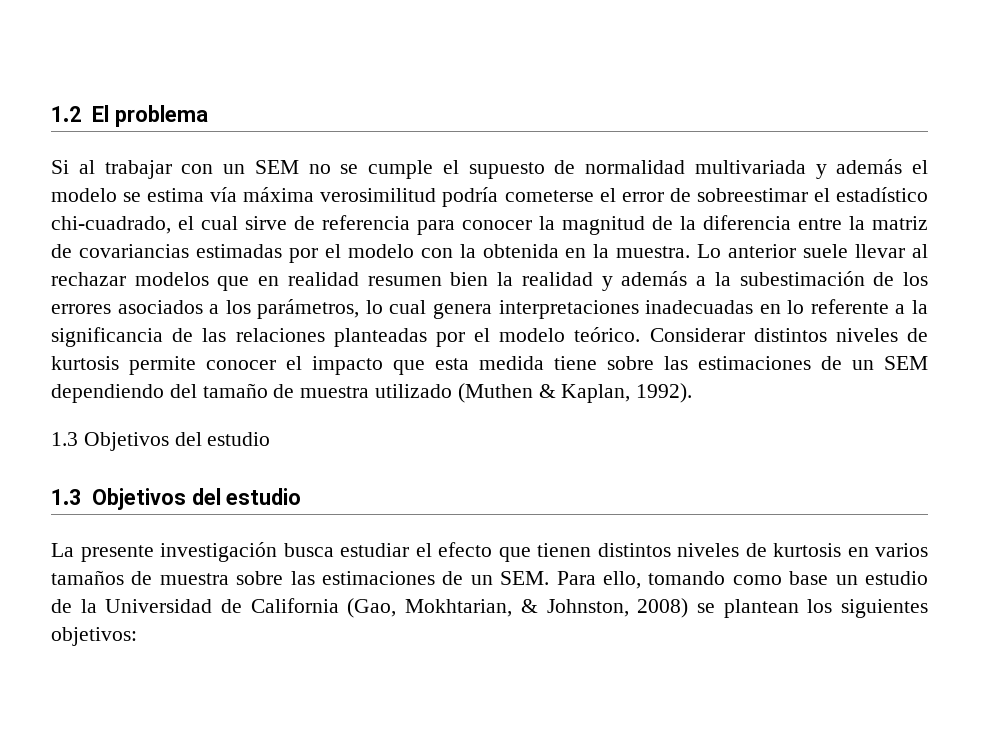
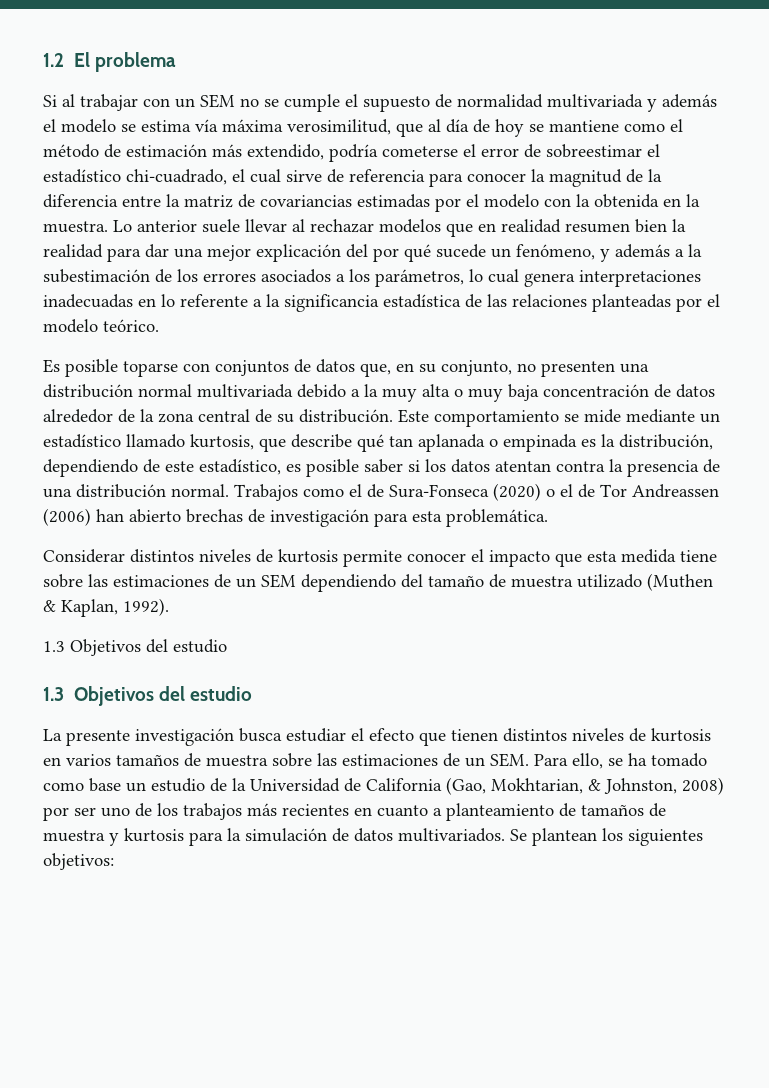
[320,188,437,202] verosimilitud -> [287,119,683,137] [43,144,324,160] verosimilitud, que al día de hoy se mantiene como el método de estimación más extendido,
(593, 279) none -> [107,244,595,262] para dar una mejor explicación del por qué sucede un fenómeno,
(163, 337) none -> [383,294,461,308] estadística
(641, 334) none -> [43,359,649,377] [43,384,715,402] [43,409,720,427] [43,434,713,452] [43,459,720,477] [43,483,719,501] [43,508,548,527] // Es posible toparse con conjuntos de datos que, en su conjunto, no presenten una distribución normal multivariada debido a la muy alta o muy baja concentración de datos alrededor de la zona central de su distribución. Este comportamiento se mide mediante un estadístico llamado kurtosis, que describe qué tan aplanada o empinada es la distribución, dependiendo de este estadístico, es posible saber si los datos atentan contra la presencia de una distribución normal. Trabajos como el de Sura-Fonseca (2020) o el de Tor Andreassen (2006) han abierto brechas de investigación para esta problemática. //
[648,571,726,585] tomando -> [608,753,707,767] se ha tomado
[696,603,715,613] se -> [43,803,666,821] [43,828,527,846] por ser uno de los trabajos más recientes en cuanto a planteamiento de tamaños de muestra y kurtosis para la simulación de datos multivariados. Se

